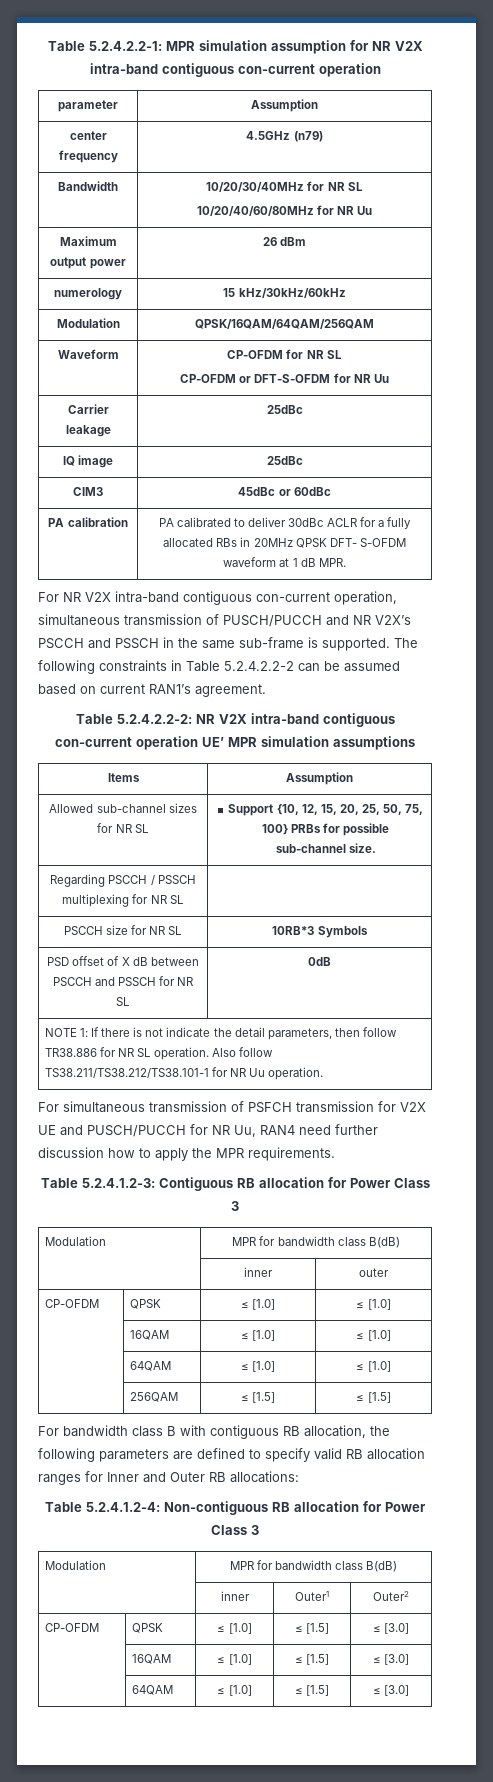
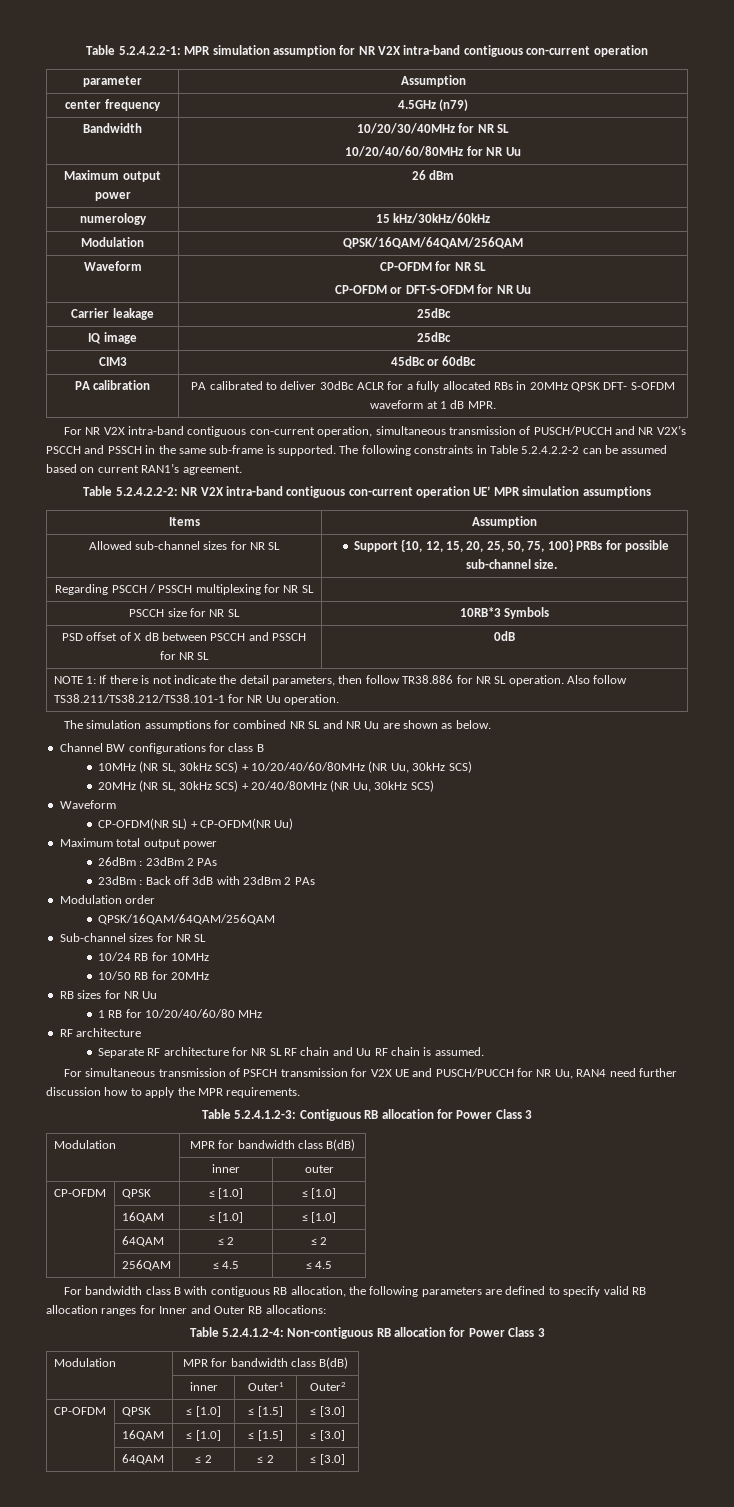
(324, 1073) none -> [63,720,491,731] [59,743,264,754] [97,761,472,773] [97,780,434,792] [59,800,116,809] [97,818,294,830] [59,838,217,849] [97,857,218,866] [97,876,315,885] [59,895,156,904] [97,914,275,925] [59,933,207,942] [97,952,209,961] [97,971,209,980] [59,990,158,999] [97,1009,263,1018] [59,1028,142,1037] [97,1047,484,1058] // The simulation assumptions for combined NR SL and NR Uu are shown as below. // Channel BW configurations for class B // 10MHz (NR SL, 30kHz SCS) + 10/20/40/60/80MHz (NR Uu, 30kHz SCS) // 20MHz (NR SL, 30kHz SCS) + 20/40/80MHz (NR Uu, 30kHz SCS) // Waveform // CP-OFDM(NR SL) + CP-OFDM(NR Uu) // Maximum total output power // 26dBm : 23dBm 2 PAs // 23dBm : Back off 3dB with 23dBm 2 PAs // Modulation order // QPSK/16QAM/64QAM/256QAM // Sub-channel sizes for NR SL // 10/24 RB for 10MHz // 10/50 RB for 20MHz // RB sizes for NR Uu // 1 RB for 10/20/40/60/80 MHz // RF architecture // Separate RF architecture for NR SL RF chain and Uu RF chain is assumed.
[252,1361,276,1372] [356,1361,391,1372] [1.0] | ≤ [1.0] -> [227,1237,235,1245] [310,1237,328,1245] 2 | ≤ 2
[252,1392,276,1403] [356,1392,391,1403] [1.5] | ≤ [1.5] -> [222,1261,240,1269] [305,1261,333,1269] 4.5 | ≤ 4.5
[228,1685,252,1696] [294,1685,330,1696] [1.0] | ≤ [1.5] -> [204,1455,212,1463] [257,1455,274,1463] 2 | ≤ 2

